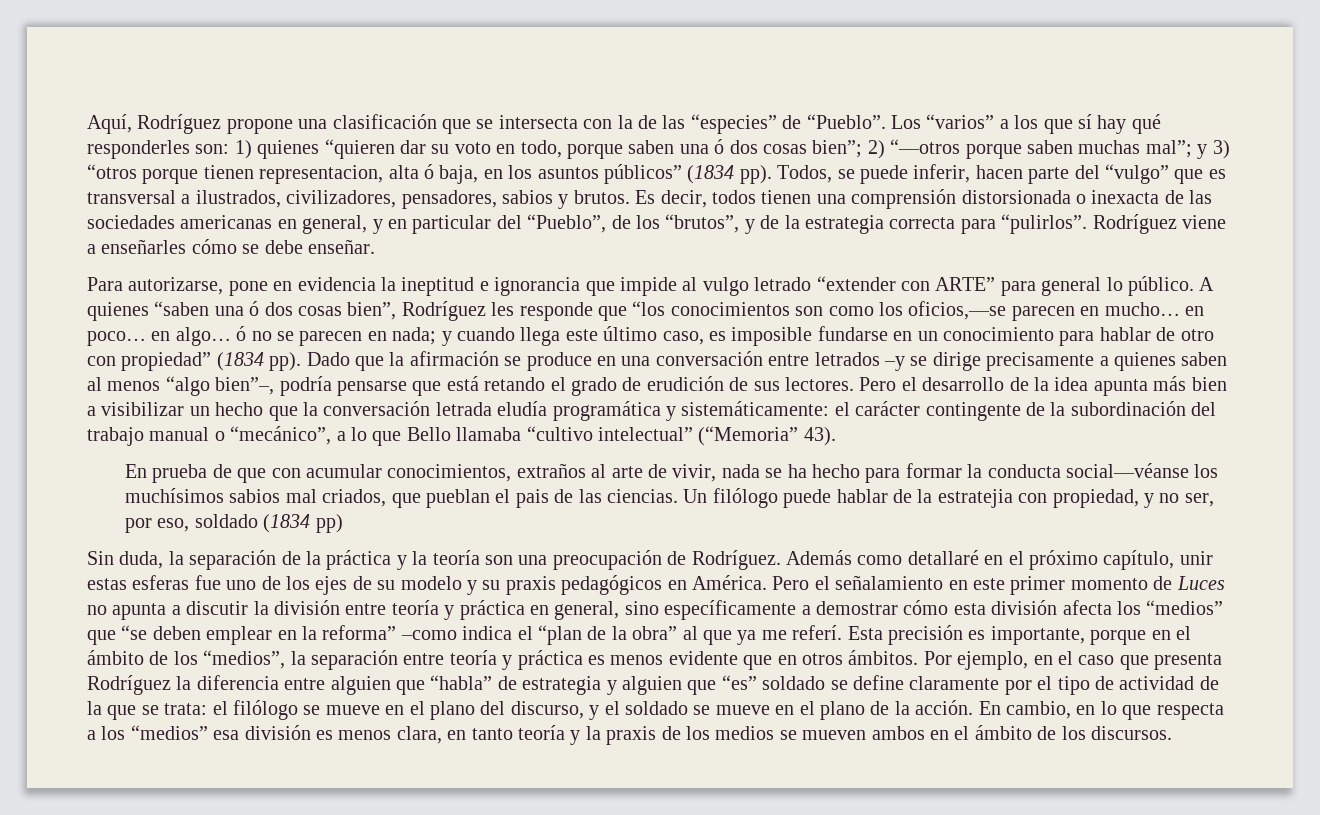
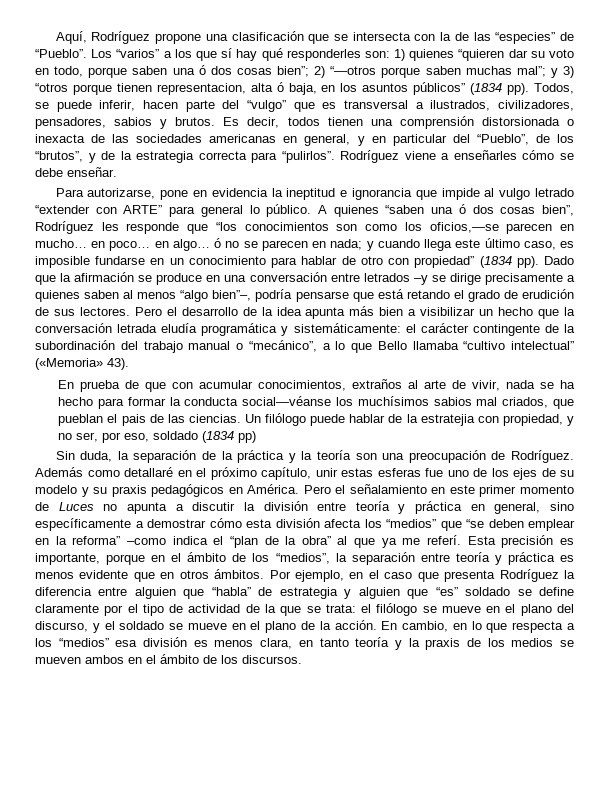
[698,426,799,446] (“Memoria” -> [35,358,103,370] («Memoria»

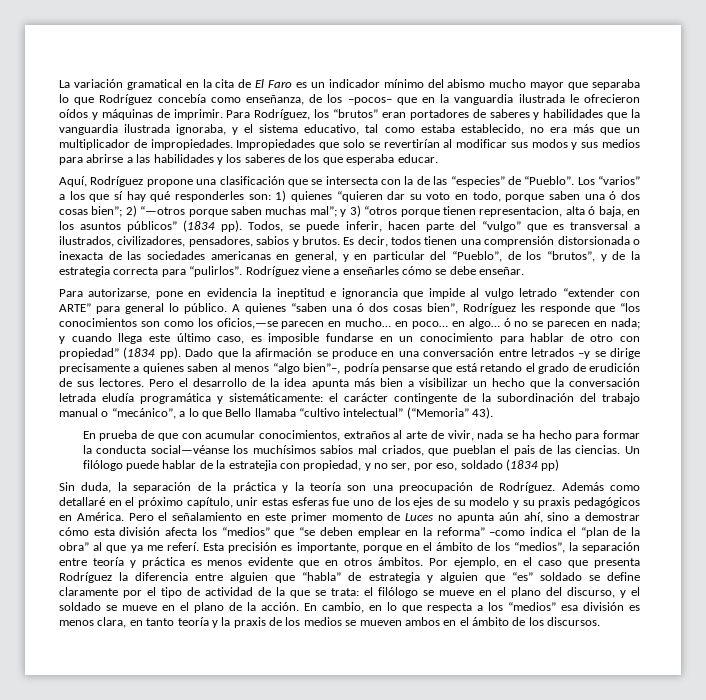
(55, 37) none -> [59,79,641,90] [59,94,640,105] [59,109,640,120] [59,124,641,135] [59,139,641,150] [59,154,438,165] La variación gramatical en la cita de El Faro es un indicador mínimo del abismo mucho mayor que separaba lo que Rodríguez concebía como enseñanza, de los –pocos– que en la vanguardia ilustrada le ofrecieron oídos y máquinas de imprimir. Para Rodríguez, los “brutos” eran portadores de saberes y habilidades que la vanguardia ilustrada ignoraba, y el sistema educativo, tal como estaba establecido, no era más que un multiplicador de impropiedades. Impropiedades que solo se revertirían al modificar sus modos y sus medios para abrirse a las habilidades y los saberes de los que esperaba educar. //
[35,358,103,370] («Memoria» -> [406,407,469,419] (“Memoria”
[175,501,575,514] [35,518,131,531] a discutir la división entre teoría y práctica en general, sino específicamente -> [498,512,570,523] aún ahí, sino

